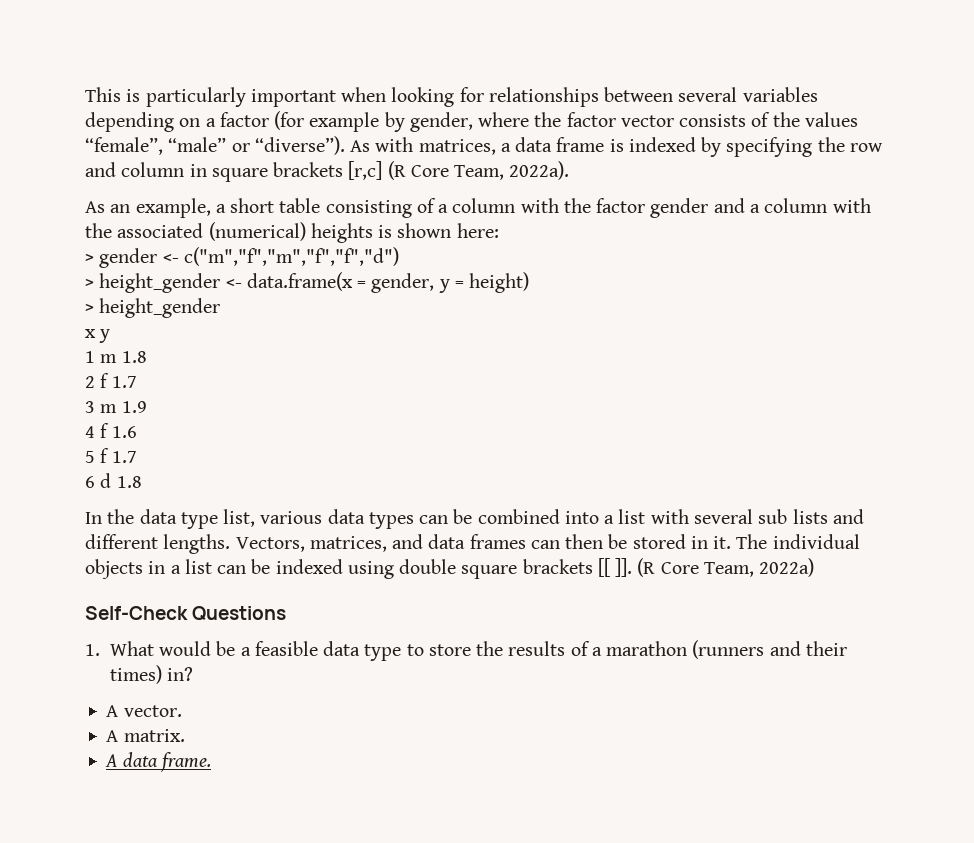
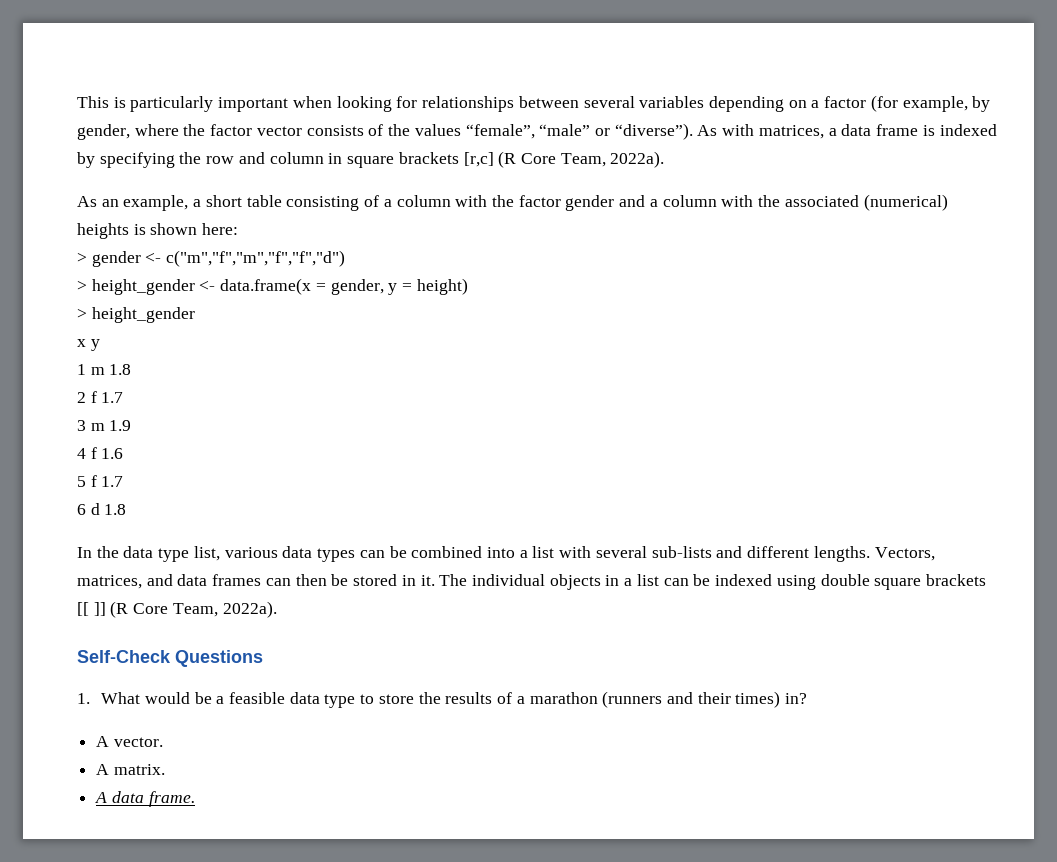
[309,112,380,132] example -> [902,96,968,112] example,
[758,509,828,524] sub lists -> [651,546,712,558] sub-lists
[615,558,815,577] ]]. (R Core Team, 2022a) -> [93,601,277,618] ]] (R Core Team, 2022a).

